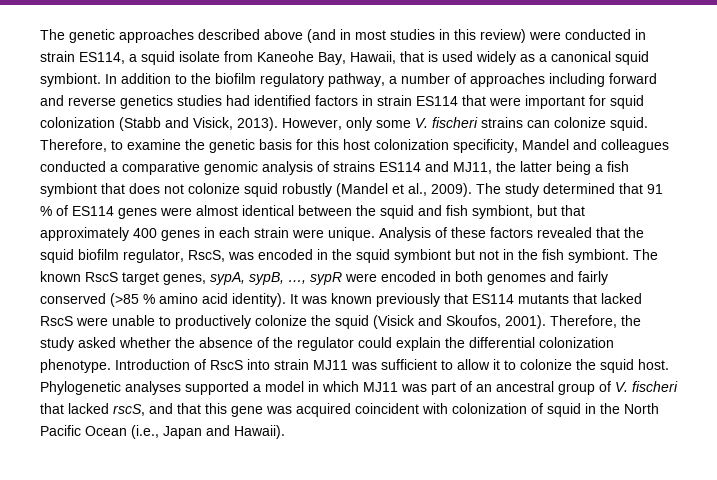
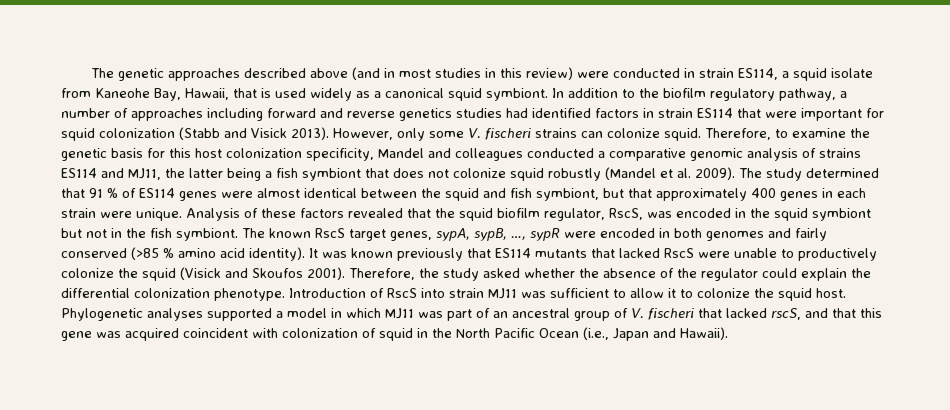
[193,117,233,130] Visick, -> [251,128,287,138] Visick
[408,183,427,196] al., -> [677,168,691,178] al.
[446,315,501,328] Skoufos, -> [252,268,303,278] Skoufos

